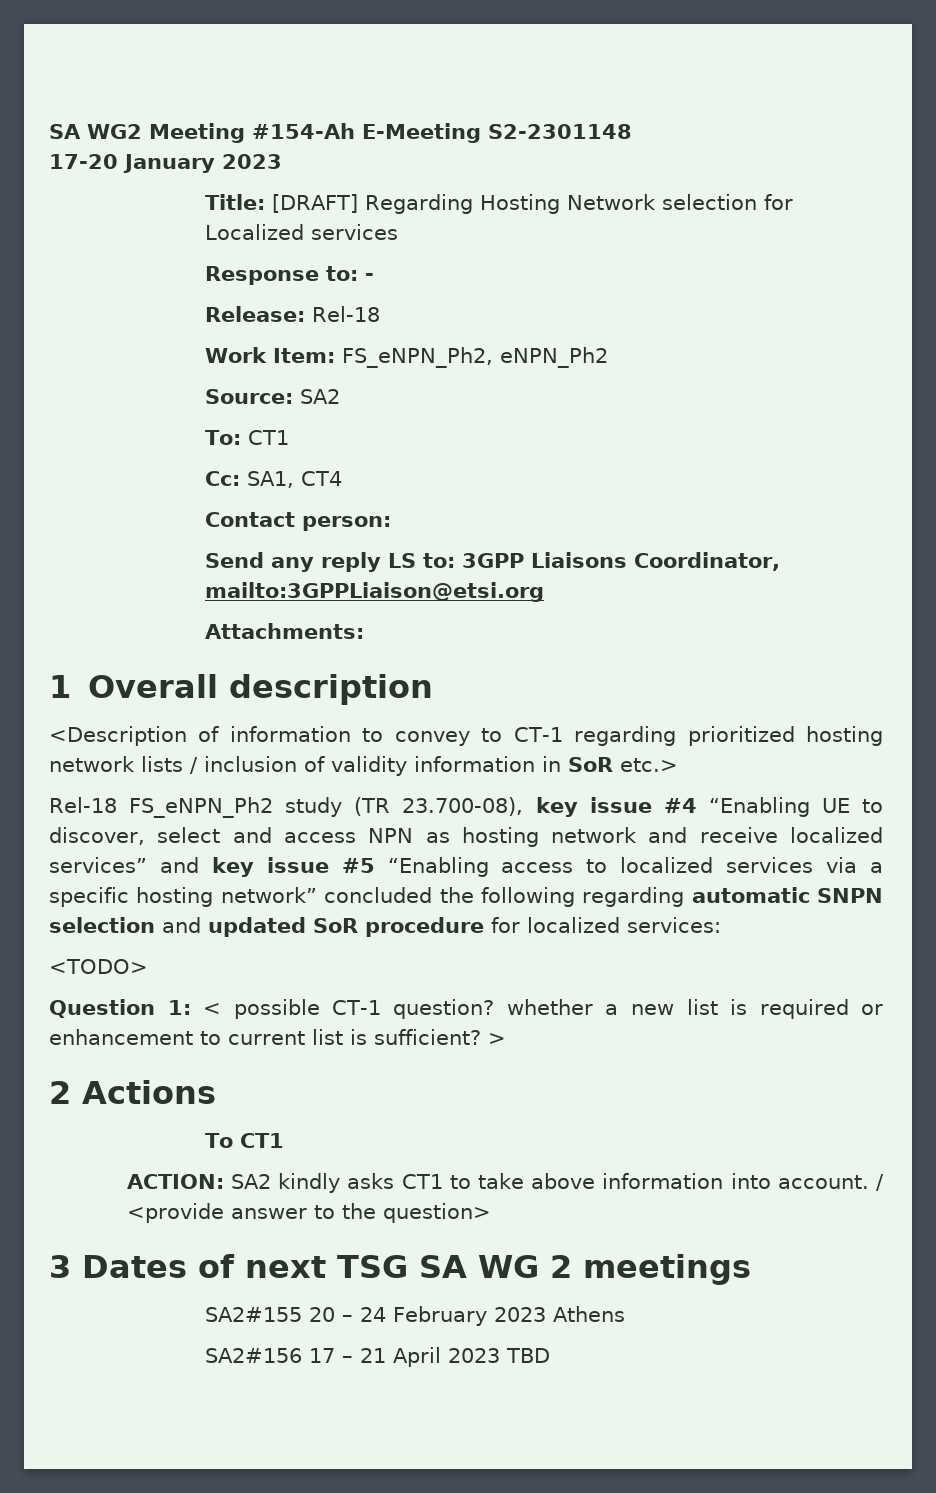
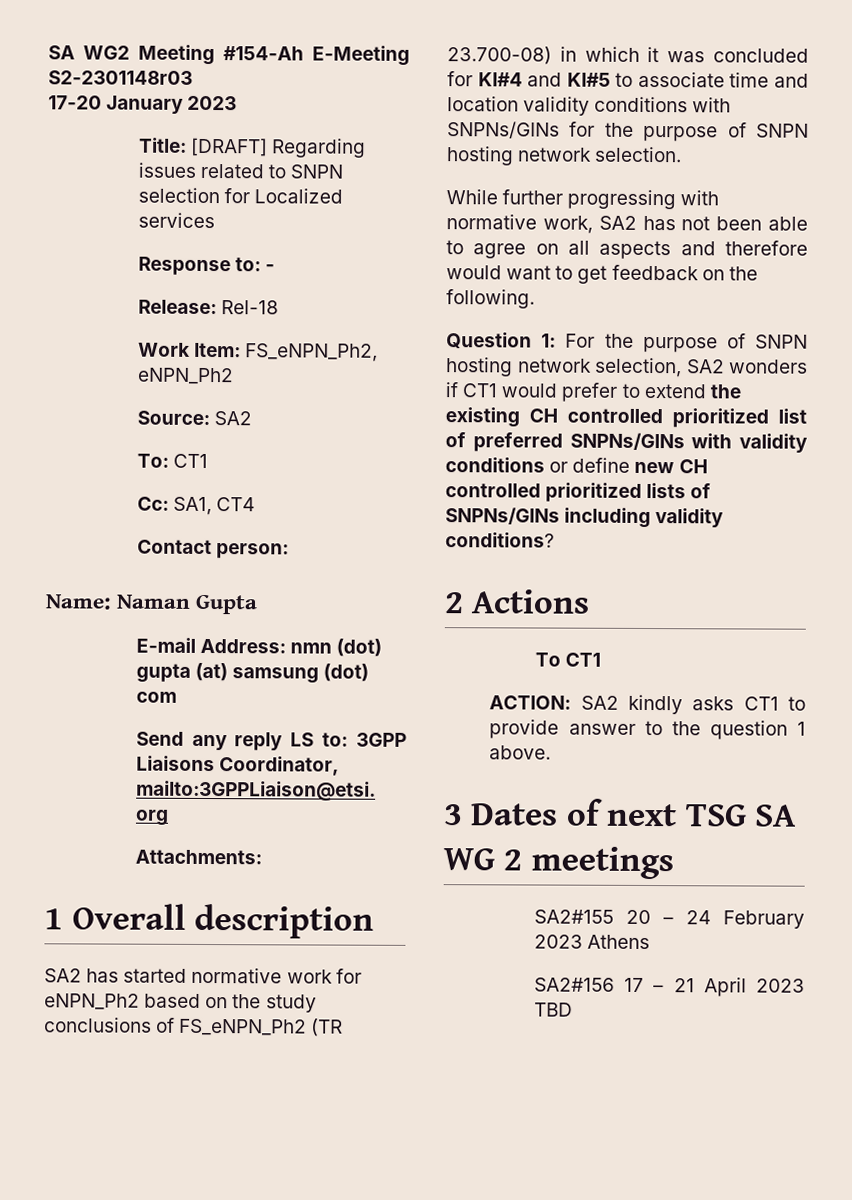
[488,124,632,139] S2-2301148 -> [48,70,193,85] S2-2301148r03
[479,194,656,214] Hosting Network -> [137,162,344,179] issues related to SNPN
(391, 523) none -> [45,594,259,615] [135,637,383,657] [135,662,370,684] [135,691,177,703] // Name: Naman Gupta // E-mail Address: nmn (dot) gupta (at) samsung (dot) com
[49,726,883,746] [49,756,678,776] [49,797,883,818] [49,827,883,847] [49,857,883,877] [49,887,883,907] [49,917,721,937] [49,959,148,974] [49,999,883,1019] [49,1029,506,1045] <Description of information to convey to CT-1 regarding prioritized hosting network lists / inclusion of validity information in SoR etc.> // Rel-18 FS_eNPN_Ph2 study (TR 23.700-08), key issue #4 “Enabling UE to discover, select and access NPN as hosting network and receive localized services” and key issue #5 “Enabling access to localized services via a specific hosting network” concluded the following regarding automatic SNPN selection and updated SoR procedure for localized services: // <TODO> // Question 1: < possible CT-1 question? whether a new list is required or enhancement to current list is sufficient? > -> [44,967,362,984] [44,993,317,1013] [44,1017,344,1037] [447,46,809,65] [447,71,809,88] [447,96,732,116] [447,121,809,142] [446,146,683,166] [446,189,720,210] [446,214,808,234] [446,240,808,260] [446,264,758,284] [446,289,535,309] [446,332,808,353] [446,357,808,378] [445,382,741,402] [445,407,807,428] [445,432,808,453] [445,457,708,474] [445,482,712,502] [445,507,725,529] [445,532,555,548] SA2 has started normative work for eNPN_Ph2 based on the study conclusions of FS_eNPN_Ph2 (TR 23.700-08) in which it was concluded for KI#4 and KI#5 to associate time and location validity conditions with SNPNs/GINs for the purpose of SNPN hosting network selection. // While further progressing with normative work, SA2 has not been able to agree on all aspects and therefore would want to get feedback on the following. // Question 1: For the purpose of SNPN hosting network selection, SA2 wonders if CT1 would prefer to extend the existing CH controlled prioritized list of preferred SNPNs/GINs with validity conditions or define new CH controlled prioritized lists of SNPNs/GINs including validity conditions?
[478,1173,885,1191] [126,1203,491,1223] take above information into account. / <provide answer to the question> -> [489,719,806,740] [489,745,552,760] provide answer to the question 1 above.

